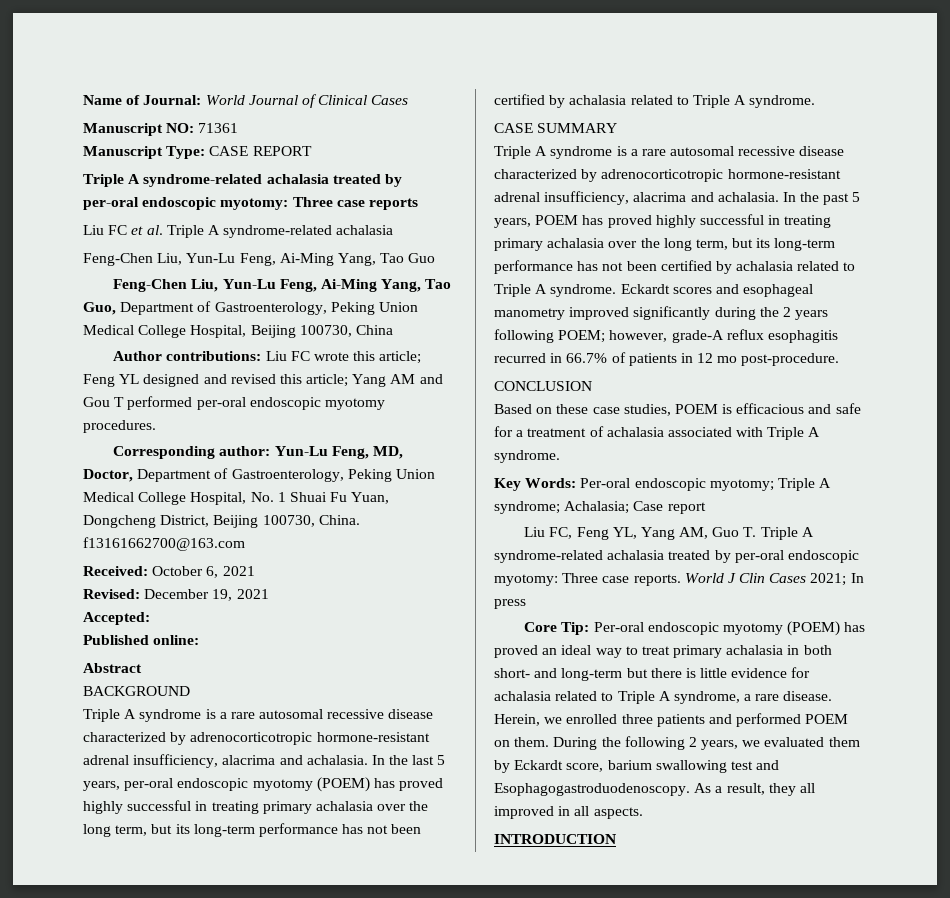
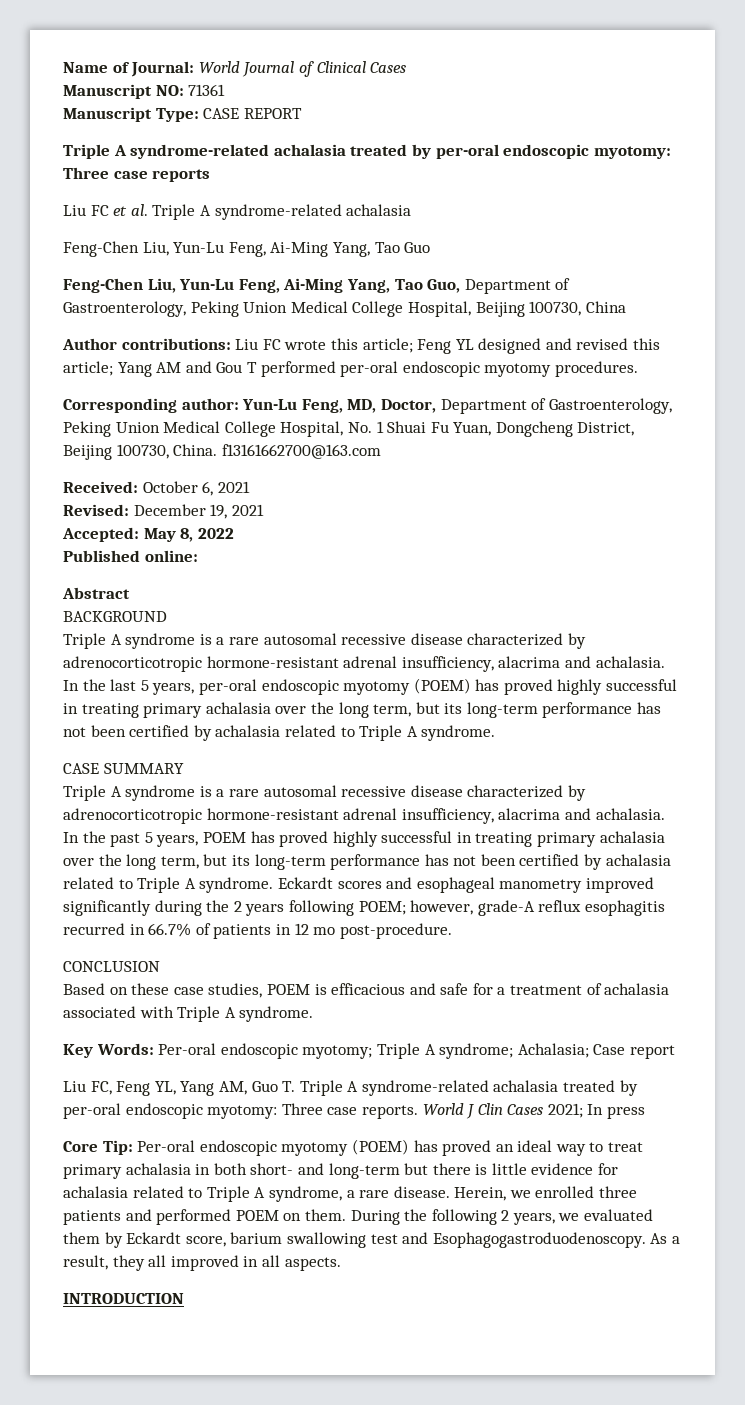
(150, 618) none -> [143,528,234,542] May 8, 2022

